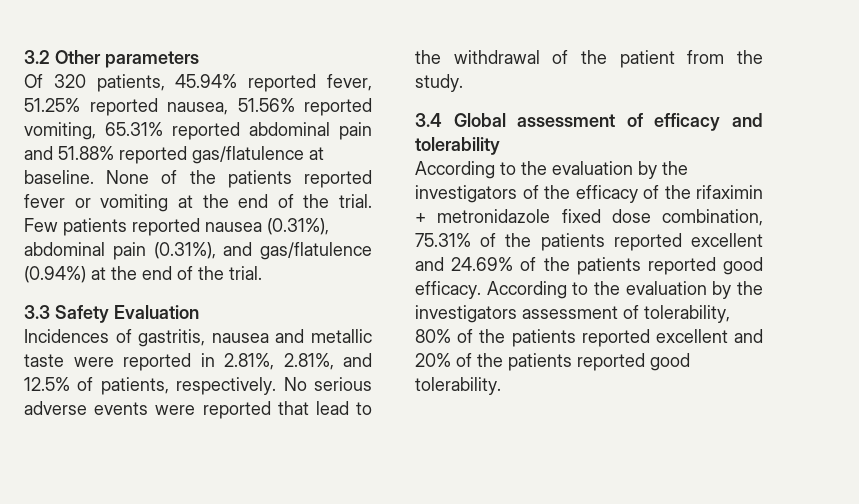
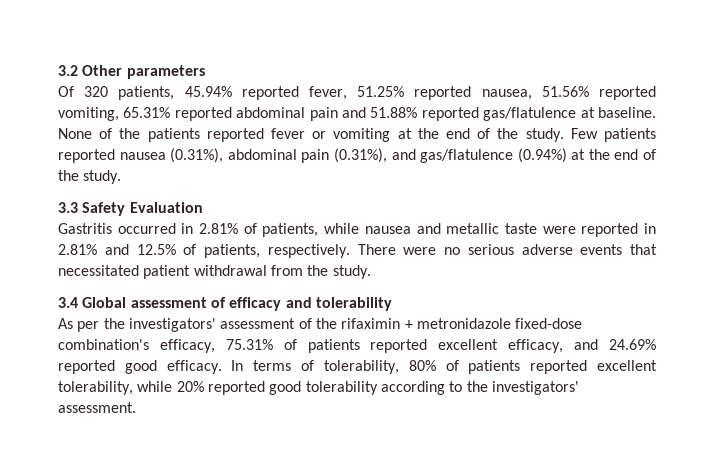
[339,194,372,208] trial. -> [525,128,564,142] study.
[229,266,262,280] trial. -> [83,170,122,184] study.
[24,329,206,347] Incidences of gastritis, -> [58,223,360,237] Gastritis occurred in 2.81% of patients, while
[224,353,334,370] 2.81%, 2.81%, -> [58,244,97,255] 2.81%
[283,377,372,391] [24,401,372,419] [415,50,675,68] No serious adverse events were reported that lead to the withdrawal of the patient -> [357,244,657,255] [58,265,267,279] There were no serious adverse events that necessitated patient withdrawal
[415,161,688,179] [415,185,638,203] According to the evaluation by the investigators of the efficacy -> [58,318,296,332] As per the investigators' assessment
[561,209,763,226] fixed dose combination, -> [515,318,583,329] [58,339,215,353] fixed-dose combination's efficacy,
[505,233,763,251] the patients reported excellent -> [307,339,564,353] patients reported excellent efficacy,
[520,257,763,275] [415,281,763,299] [415,305,618,323] of the patients reported good efficacy. According to the evaluation by the investigators assessment -> [58,360,292,374] reported good efficacy. In terms
[479,329,763,347] [415,353,690,371] [415,377,501,395] the patients reported excellent and 20% of the patients reported good tolerability. -> [468,360,657,374] [58,381,579,395] [58,402,136,413] patients reported excellent tolerability, while 20% reported good tolerability according to the investigators' assessment.

